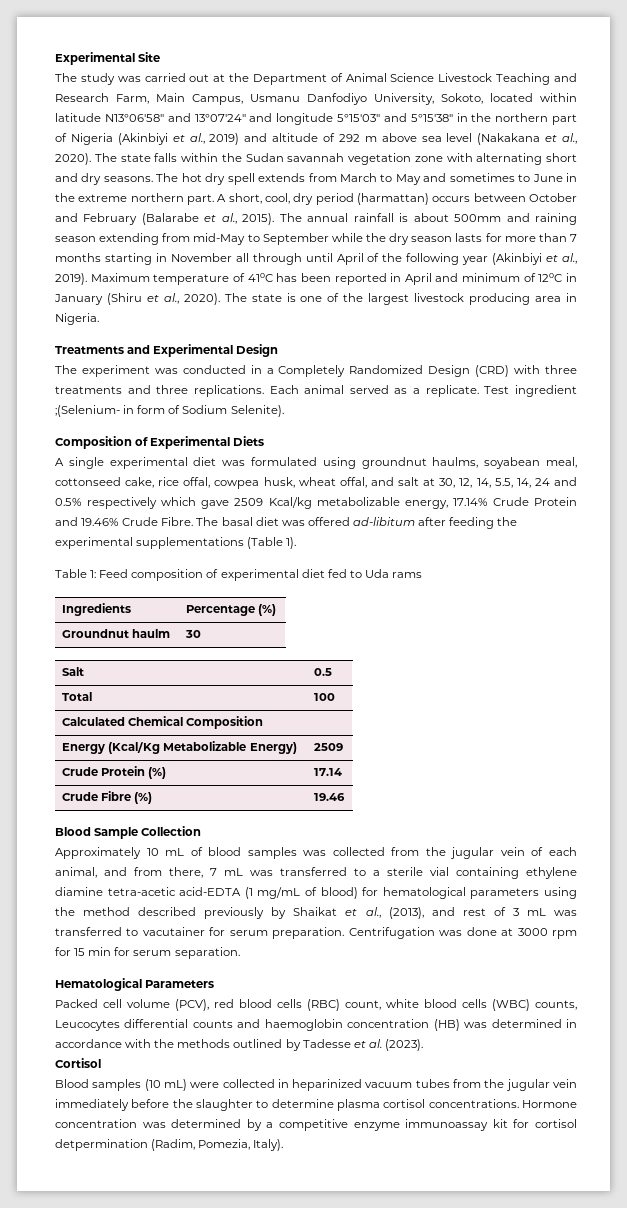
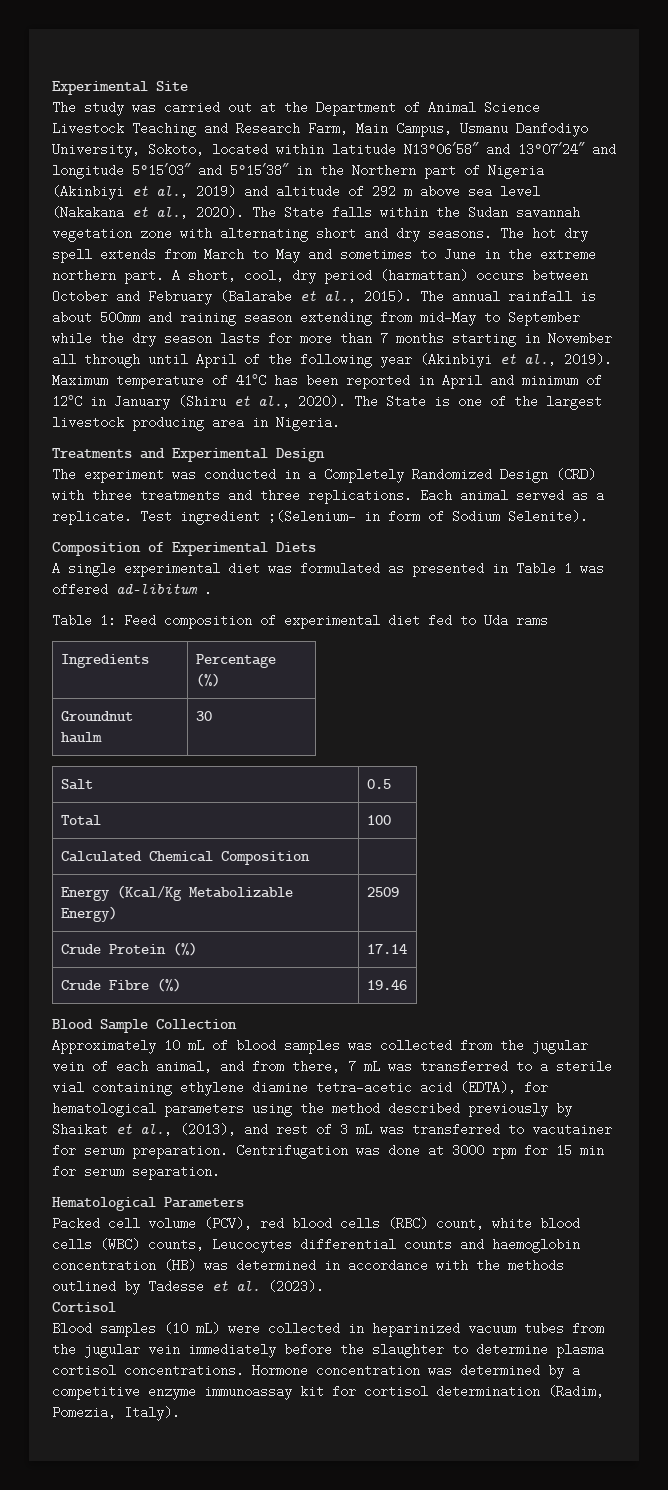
[495,113,549,122] northern -> [352,164,416,177] Northern
[120,154,151,162] state -> [284,206,324,219] State
[251,294,282,302] state -> [386,395,426,408] State
[322,457,577,469] [55,477,578,489] [55,497,578,509] [55,517,518,529] [55,537,297,549] using groundnut haulms, soyabean meal, cottonseed cake, rice offal, cowpea husk, wheat offal, and salt at 30, 12, 14, 5.5, 14, 24 and 0.5% respectively which gave 2509 Kcal/kg metabolizable energy, 17.14% Crude Protein and 19.46% Crude Fibre. The basal diet was offered ad-libitum after feeding the experimental supplementations (Table 1). -> [388,562,604,577] [52,583,212,596] as presented in Table 1 was offered ad-libitum .
[179,887,358,899] acid-EDTA (1 mg/mL of blood) -> [420,1081,516,1094] acid (EDTA),
[55,1139,148,1151] detpermination -> [436,1385,540,1398] determination

